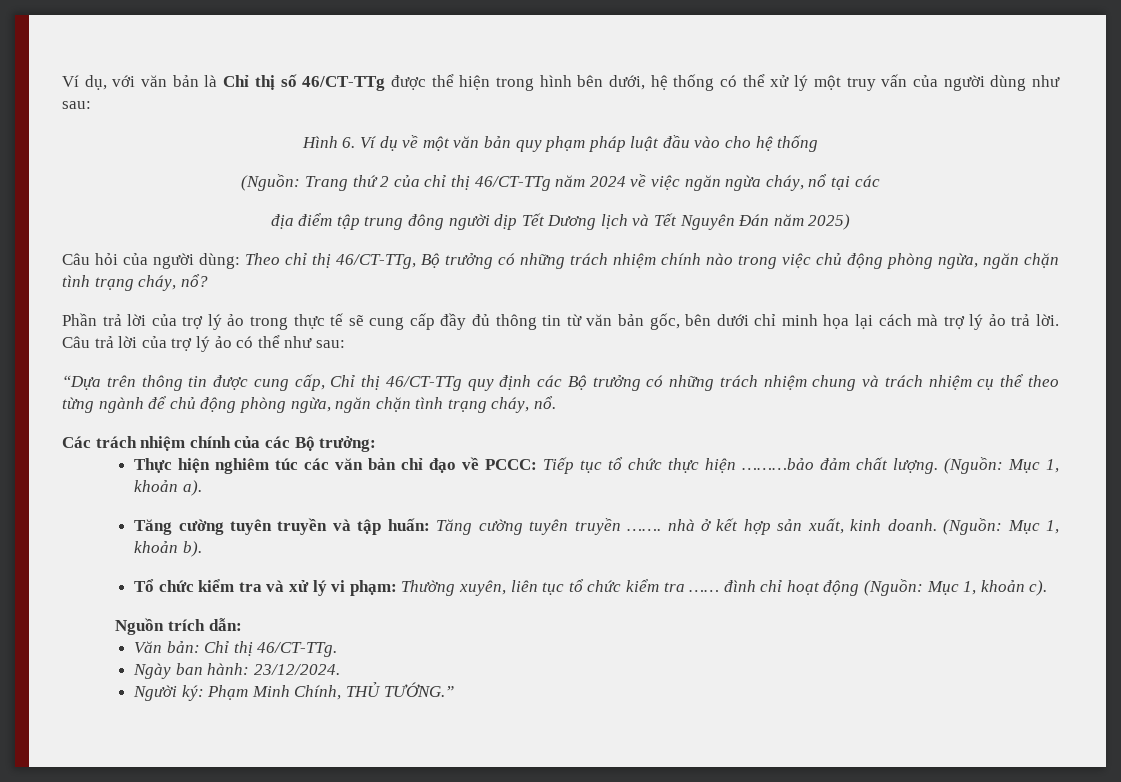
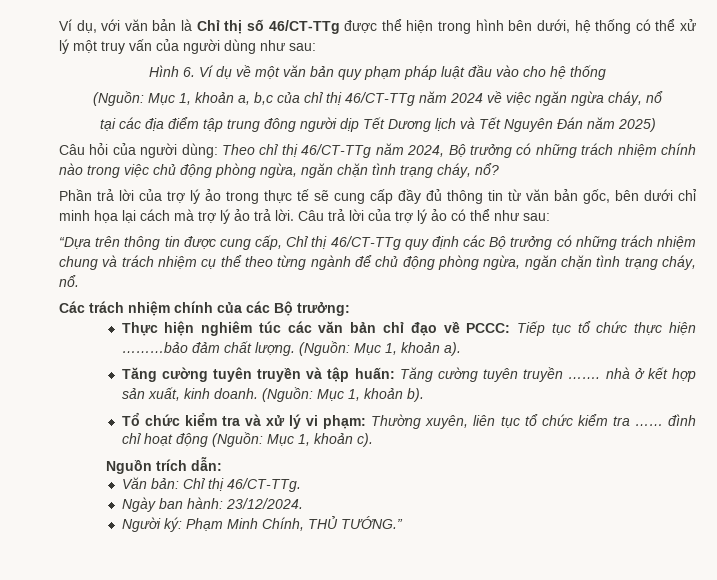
[305,175,390,191] Trang thứ 2 -> [148,92,273,105] Mục 1, khoản a, b,c
(828, 180) none -> (663, 97) //
(880, 181) // -> (141, 123) none
[336,254,416,269] 46/CT-TTg, -> [301,143,445,158] 46/CT-TTg năm 2024,

